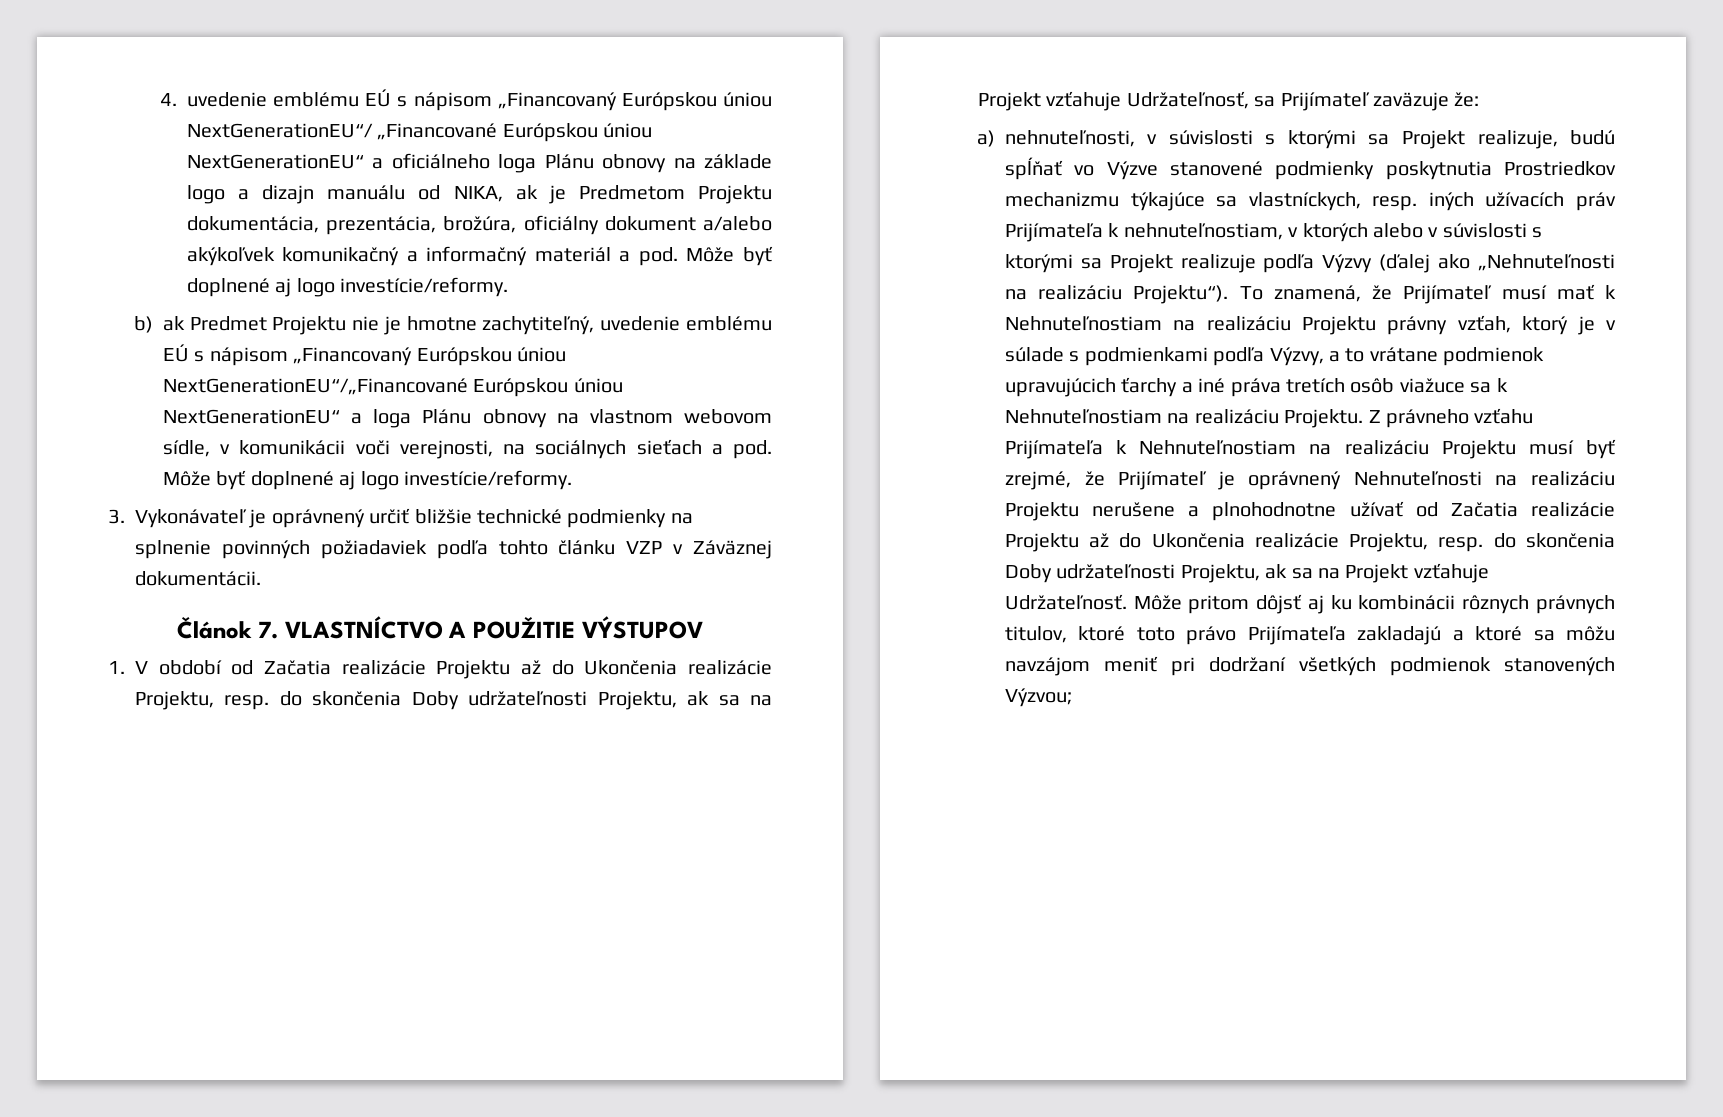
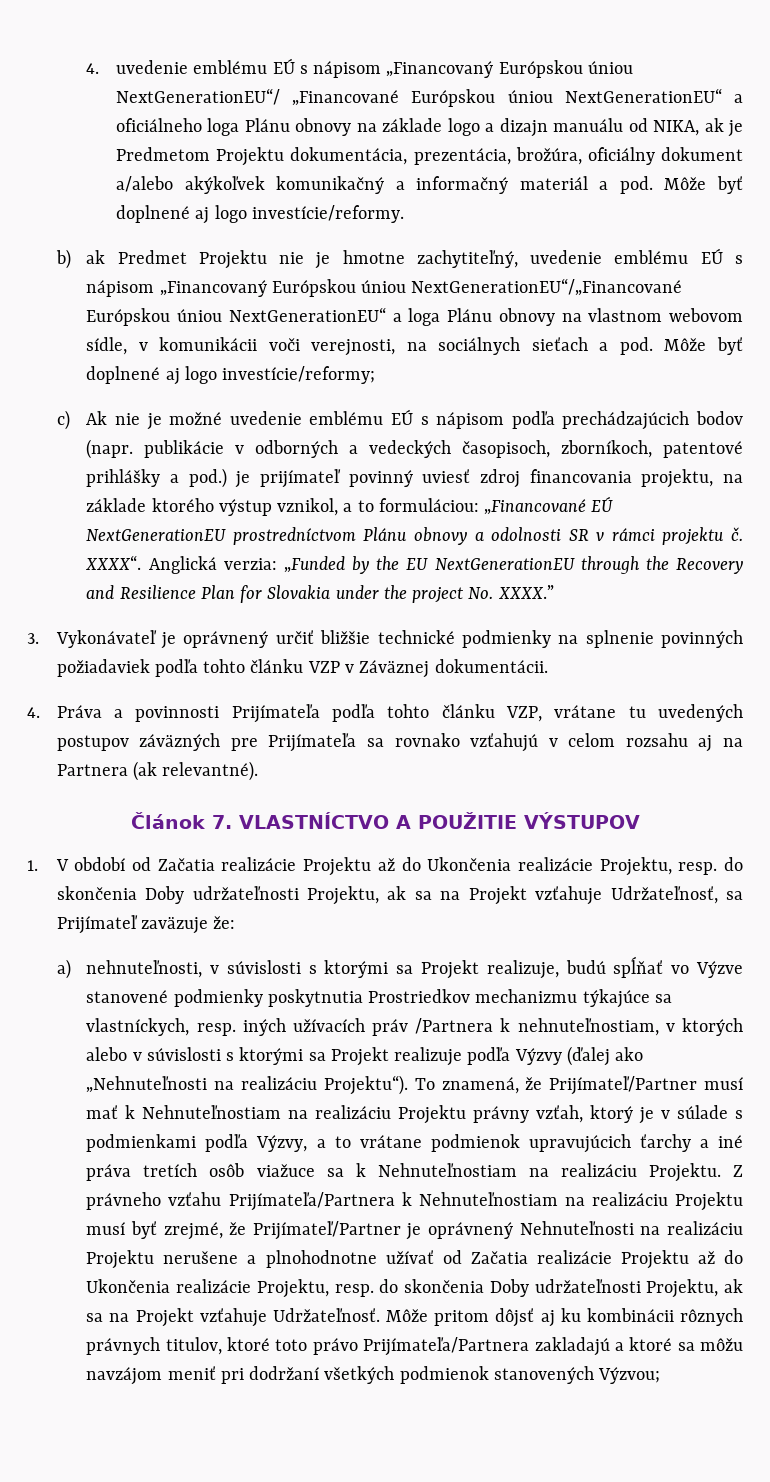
[403,470,572,490] investície/reformy. -> [222,366,376,384] [56,409,744,430] [86,439,743,459] [86,468,744,488] [86,496,614,516] [86,527,743,545] [85,555,743,574] [86,585,554,603] investície/reformy; // c) Ak nie je možné uvedenie emblému EÚ s nápisom podľa prechádzajúcich bodov (napr. publikácie v odborných a vedeckých časopisoch, zborníkoch, patentové prihlášky a pod.) je prijímateľ povinný uviesť zdroj financovania projektu, na základe ktorého výstup vznikol, a to formuláciou: „Financované EÚ NextGenerationEU prostredníctvom Plánu obnovy a odolnosti SR v rámci projektu č. XXXX“. Anglická verzia: „Funded by the EU NextGenerationEU through the Recovery and Resilience Plan for Slovakia under the project No. XXXX.”
(261, 578) none -> [27,704,743,723] [56,733,743,752] [56,761,259,781] // 4. Práva a povinnosti Prijímateľa podľa tohto článku VZP, vrátane tu uvedených postupov záväzných pre Prijímateľa sa rovnako vzťahujú v celom rozsahu aj na Partnera (ak relevantné).
[1004,223,1103,242] Prijímateľa -> [415,1018,494,1034] /Partnera
[1403,285,1493,304] Prijímateľ -> [549,1076,698,1095] Prijímateľ/Partner
[1004,440,1103,459] Prijímateľa -> [228,1192,395,1211] Prijímateľa/Partnera
[1118,471,1208,490] Prijímateľ -> [252,1221,401,1240] Prijímateľ/Partner
[1247,626,1346,645] Prijímateľa -> [363,1337,530,1356] Prijímateľa/Partnera

